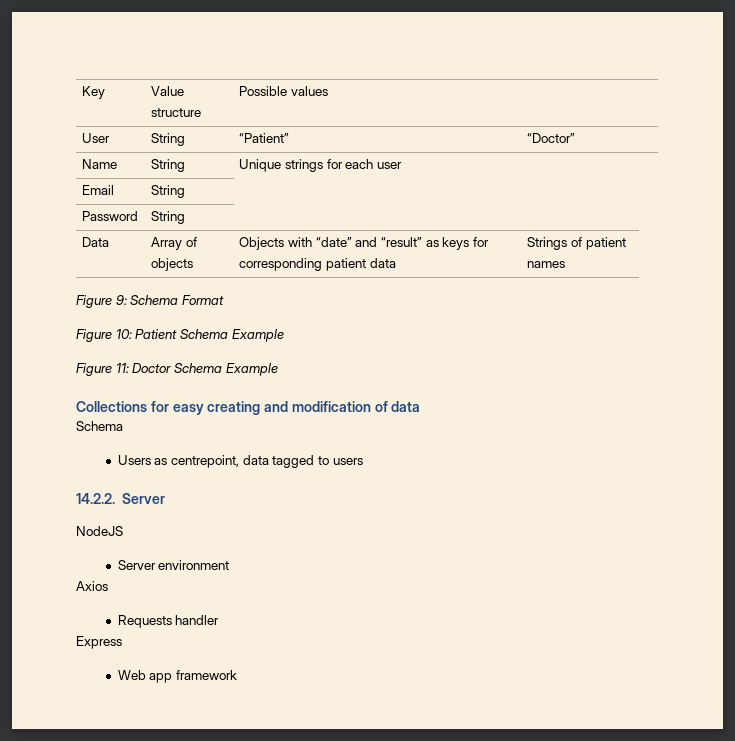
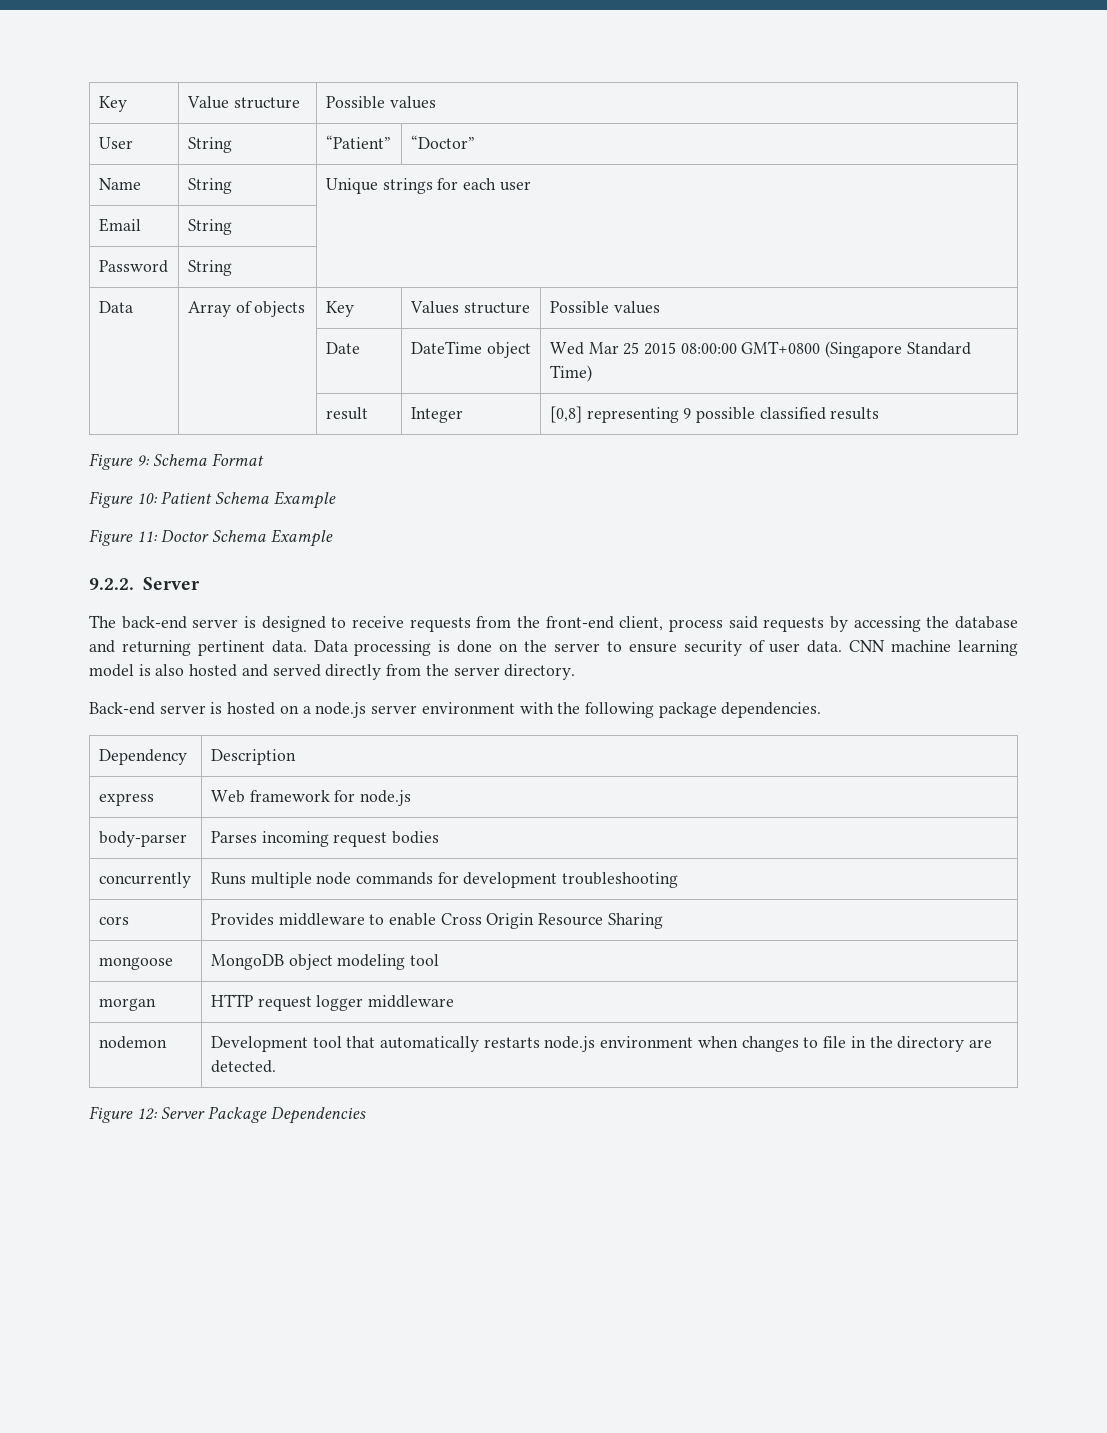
[239,237,489,250] [239,258,396,271] [527,237,626,250] [527,261,566,268] Objects with “date” and “result” as keys for corresponding patient data | Strings of patient names -> [325,301,354,317] [409,301,530,314] [549,301,660,314] [325,342,360,354] [410,341,531,358] [549,341,971,358] [549,365,592,382] [325,407,368,420] [410,407,463,423] [549,406,880,423] Key | Values structure | Possible values // | | Date | DateTime object | Wed Mar 25 2015 08:00:00 GMT+0800 (Singapore Standard Time) // | | result | Integer | [0,8] representing 9 possible classified results
[76,401,421,415] [76,421,123,431] [117,455,363,468] [76,493,165,504] [76,526,123,536] [117,560,230,570] [76,581,108,591] [117,615,220,628] [76,636,122,649] [117,670,238,683] Collections for easy creating and modification of data // Schema // Users as centrepoint, data tagged to users // 14.2.2. Server // NodeJS // Server environment // Axios // Requests handler // Express // Web app framework -> [89,577,200,590] [89,615,1018,632] [89,640,1019,656] [89,664,576,680] [89,702,822,718] [98,749,187,765] [210,749,296,765] [98,793,154,806] [210,790,411,806] [98,831,187,847] [210,831,439,847] [98,872,191,888] [210,872,679,888] [98,916,129,925] [210,913,663,929] [98,957,173,970] [210,954,439,970] [98,998,156,1011] [210,994,454,1011] [98,1036,167,1049] [210,1036,992,1052] [210,1060,276,1073] [89,1106,366,1124] 9.2.2. Server // The back-end server is designed to receive requests from the front-end client, process said requests by accessing the database and returning pertinent data. Data processing is done on the server to ensure security of user data. CNN machine learning model is also hosted and served directly from the server directory. // Back-end server is hosted on a node.js server environment with the following package dependencies. // Dependency | Description // express | Web framework for node.js // body-parser | Parses incoming request bodies // concurrently | Runs multiple node commands for development troubleshooting // cors | Provides middleware to enable Cross Origin Resource Sharing // mongoose | MongoDB object modeling tool // morgan | HTTP request logger middleware // nodemon | Development tool that automatically restarts node.js environment when changes to file in the directory are detected. // Figure 12: Server Package Dependencies

